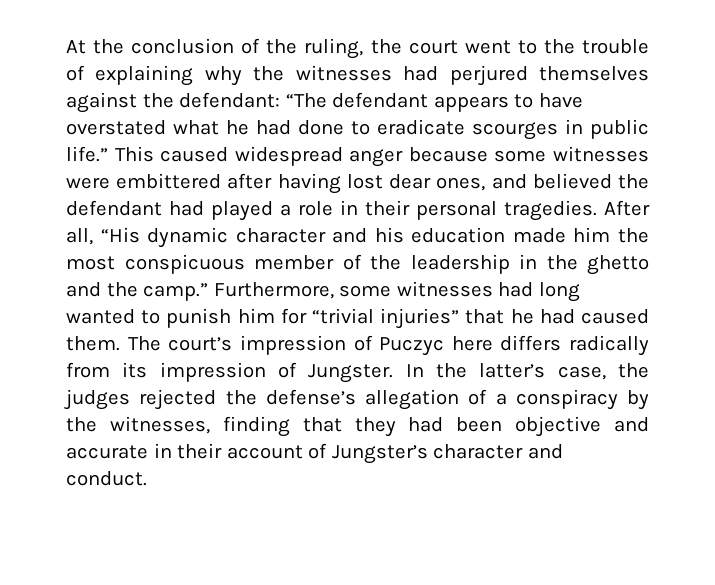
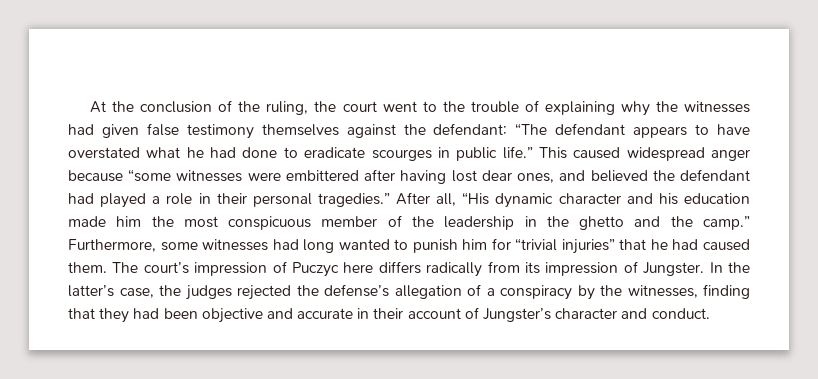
[449,65,528,86] perjured -> [101,123,254,139] given false testimony
[494,150,547,162] some -> [128,169,172,182] “some
[504,200,597,221] tragedies. -> [317,193,390,207] tragedies.”

